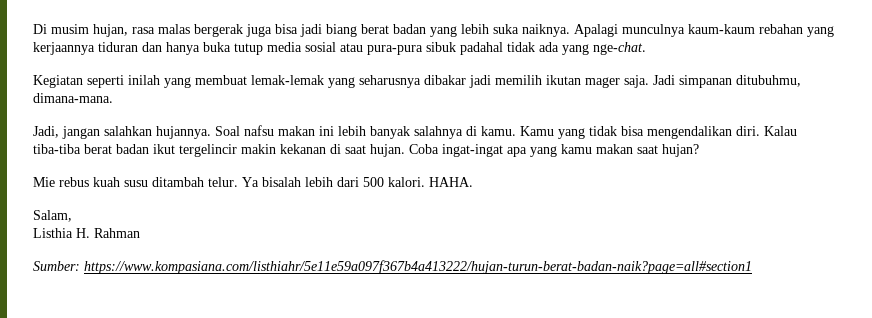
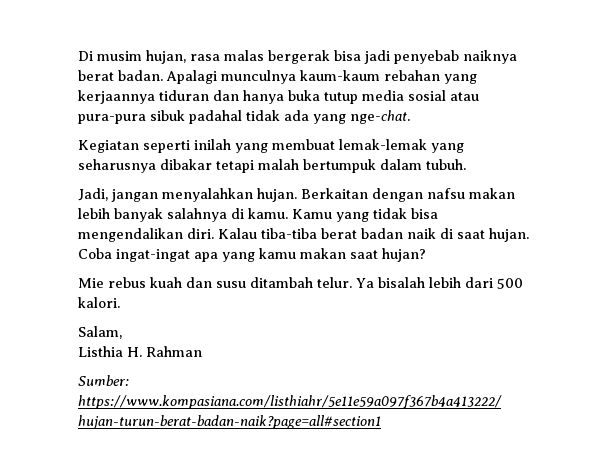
[246,24,272,37] juga -> (330, 57) none
[326,24,570,37] biang berat badan yang lebih suka naiknya. -> [394,50,517,64] [78,70,163,81] penyebab naiknya berat badan.
[469,75,801,88] [33,93,113,103] [33,126,240,139] jadi memilih ikutan mager saja. Jadi simpanan ditubuhmu, dimana-mana. // Jadi, jangan salahkan hujannya. Soal -> [216,159,466,173] [78,188,423,202] tetapi malah bertumpuk dalam tubuh. // Jadi, jangan menyalahkan hujan. Berkaitan dengan
[319,126,334,136] ini -> (515, 193) none
[153,144,326,157] ikut tergelincir makin kekanan -> [407,228,436,239] naik
(120, 182) none -> [186,277,212,288] dan
[429,177,473,187] HAHA. -> (120, 302) none

